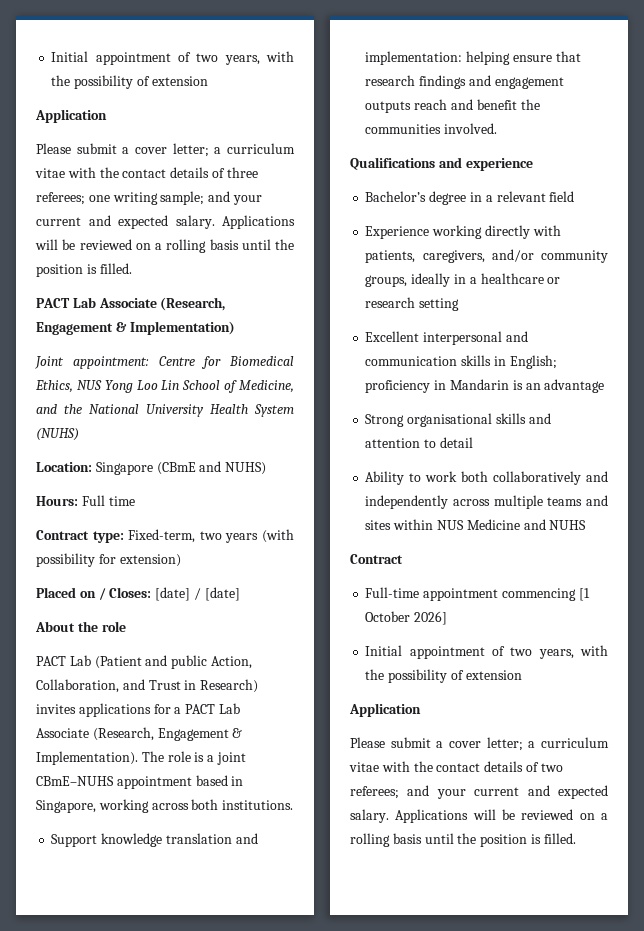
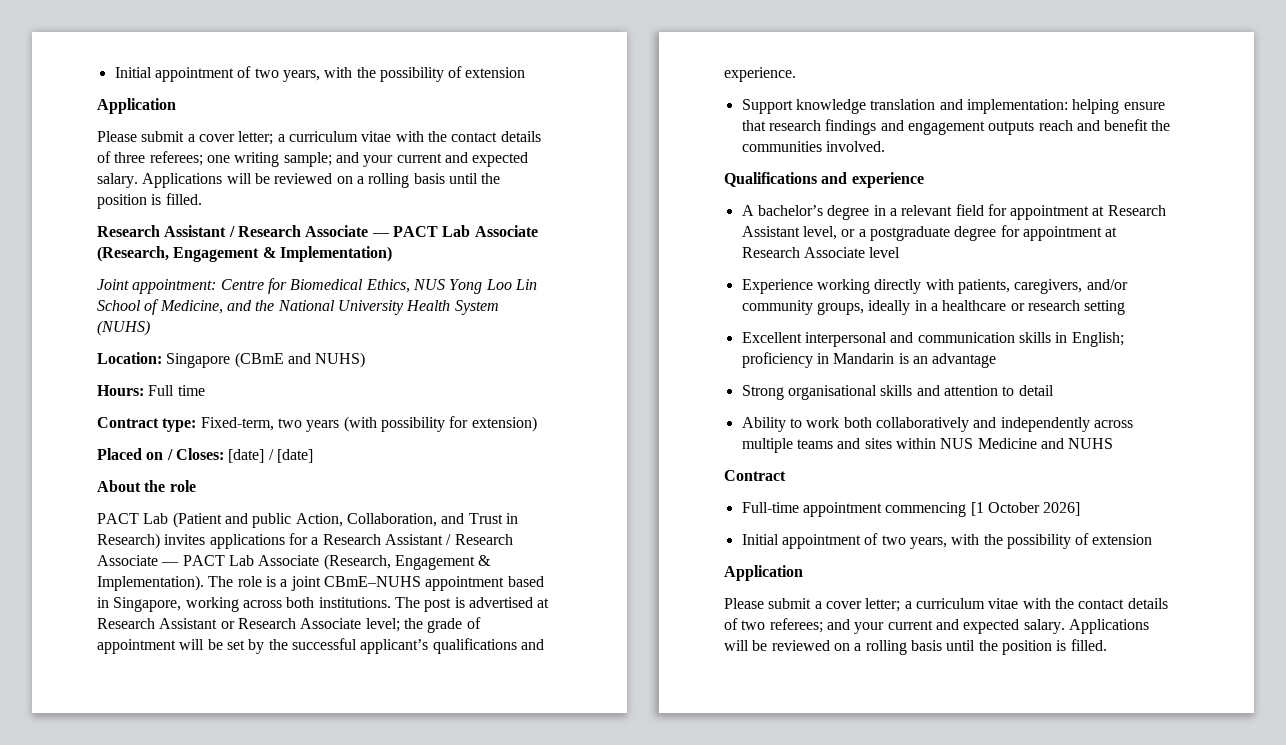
(132, 268) none -> [97,225,390,237] Research Assistant / Research Associate —
(182, 710) none -> [322,534,513,545] [97,555,180,566] Research Assistant / Research Associate —
(294, 805) none -> [394,597,550,612] [97,617,481,633] [97,638,544,654] [724,67,796,82] The post is advertised at Research Assistant or Research Associate level; the grade of appointment will be set by the successful applicant’s qualifications and experience.
[365,191,427,202] Bachelor’s -> [741,205,823,216] A bachelor’s
(575, 196) none -> [987,204,1166,220] [741,225,1118,241] [741,247,901,258] for appointment at Research Assistant level, or a postgraduate degree for appointment at Research Associate level

